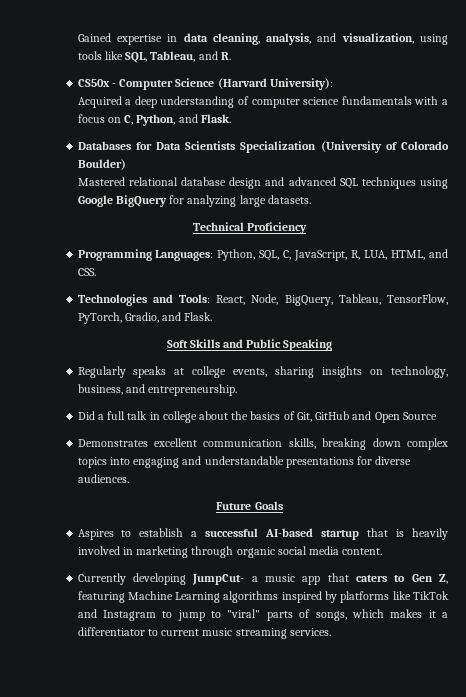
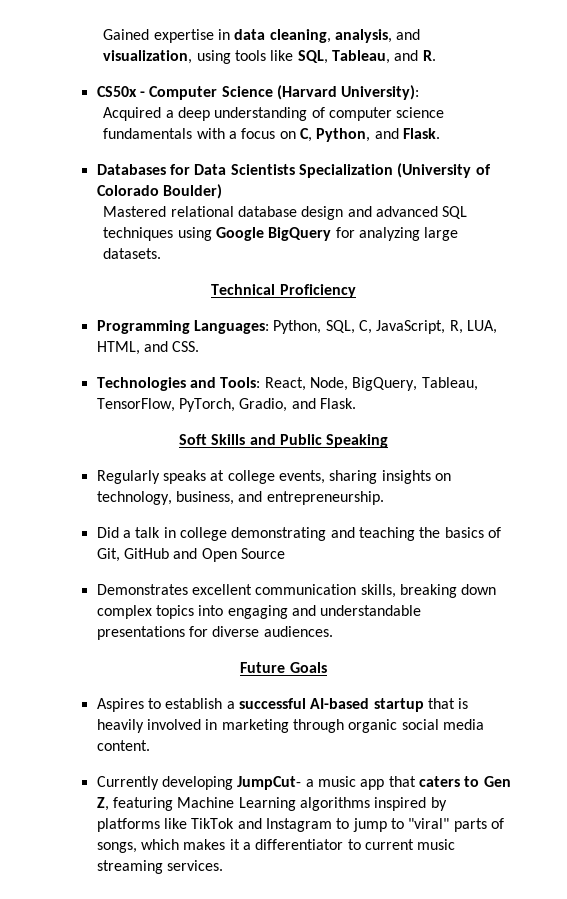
[107,411,126,420] full -> (132, 534) none
[198,411,228,420] about -> [231,527,416,541] demonstrating and teaching

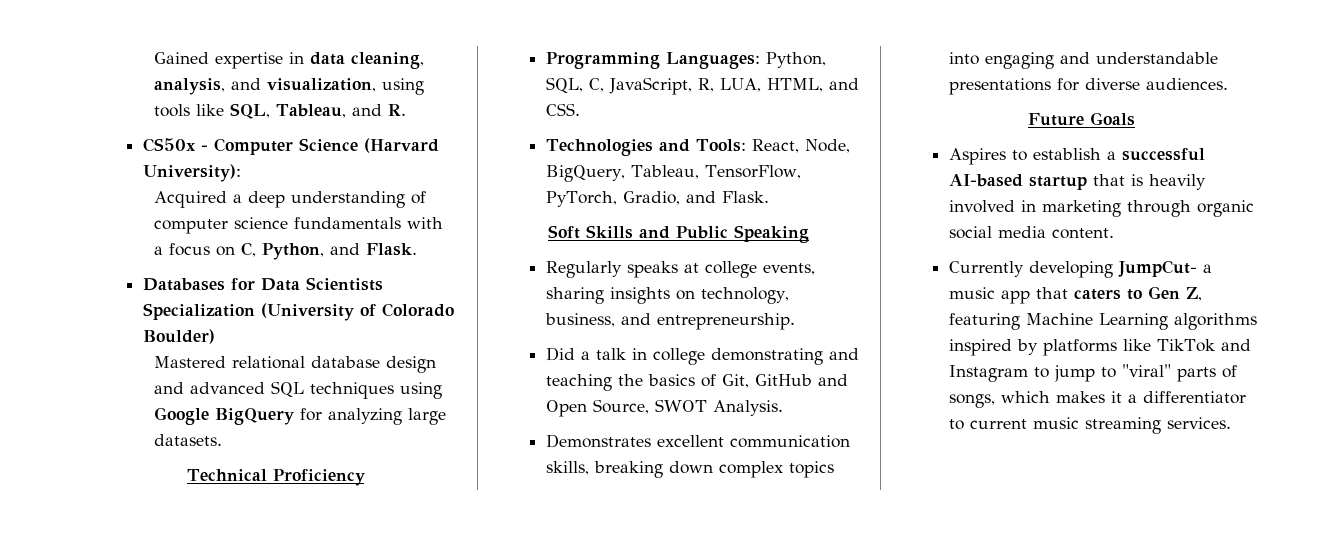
[241,548,286,559] Source -> [593,399,784,416] Source, SWOT Analysis.

